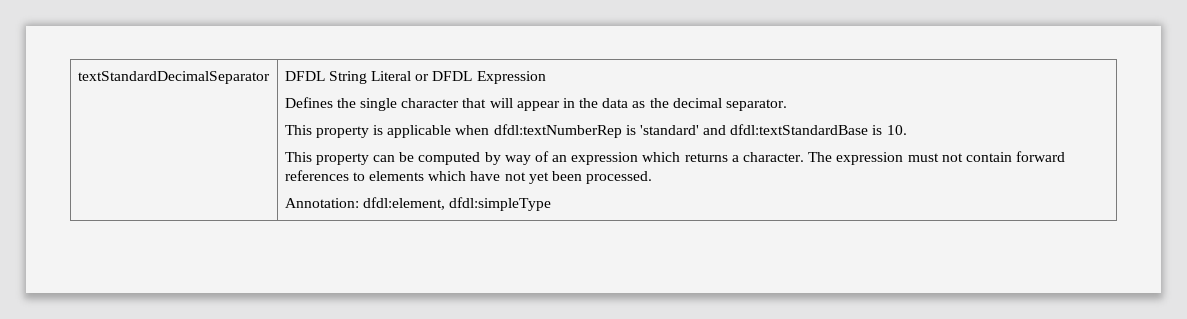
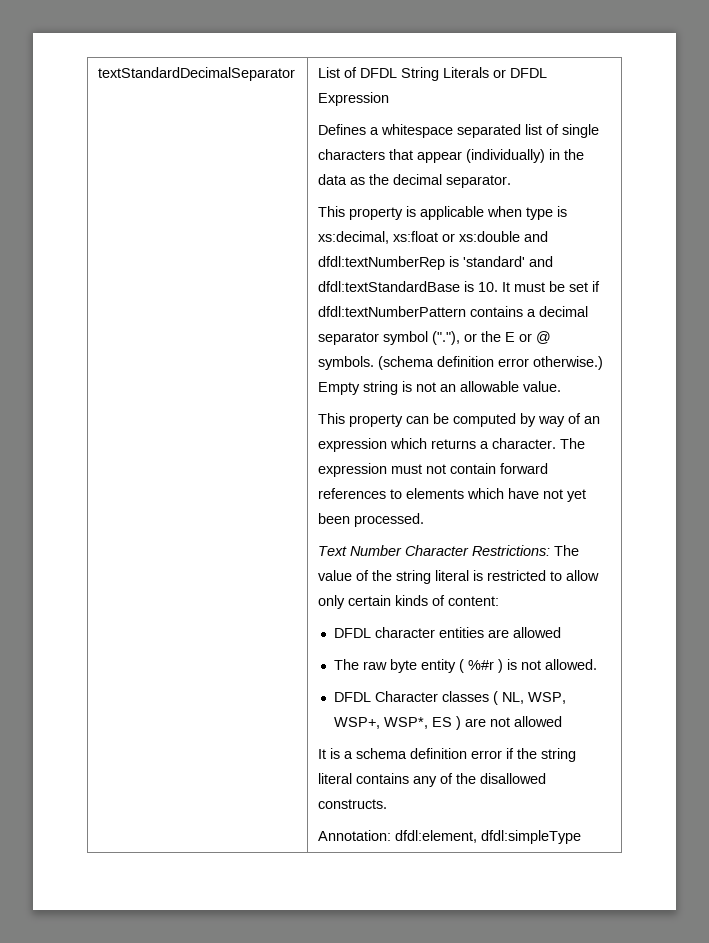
(270, 77) none -> [318,67,358,78] List of
[370,71,411,81] Literal -> [443,67,490,78] Literals
[336,98,560,111] the single character that will appear -> [370,124,600,138] [318,149,546,163] a whitespace separated list of single characters that appear (individually)
(490, 130) none -> [526,206,568,220] [318,231,549,244] type is xs:decimal, xs:float or xs:double and
(907, 130) none -> [502,281,601,292] [318,306,589,317] [318,331,552,345] [318,356,604,370] [318,381,562,395] It must be set if dfdl:textNumberPattern contains a decimal separator symbol ("."), or the E or @ symbols. (schema definition error otherwise.) Empty string is not an allowable value.
(653, 177) none -> [318,545,580,556] [318,570,600,584] [318,595,500,609] [334,627,562,638] [334,659,598,673] [334,691,567,705] [334,716,563,730] [318,748,577,762] [318,773,547,787] [318,799,388,809] // Text Number Character Restrictions: The value of the string literal is restricted to allow only certain kinds of content: // DFDL character entities are allowed // The raw byte entity ( %#r ) is not allowed. // DFDL Character classes ( NL, WSP, WSP+, WSP*, ES ) are not allowed // It is a schema definition error if the string literal contains any of the disallowed constructs.

